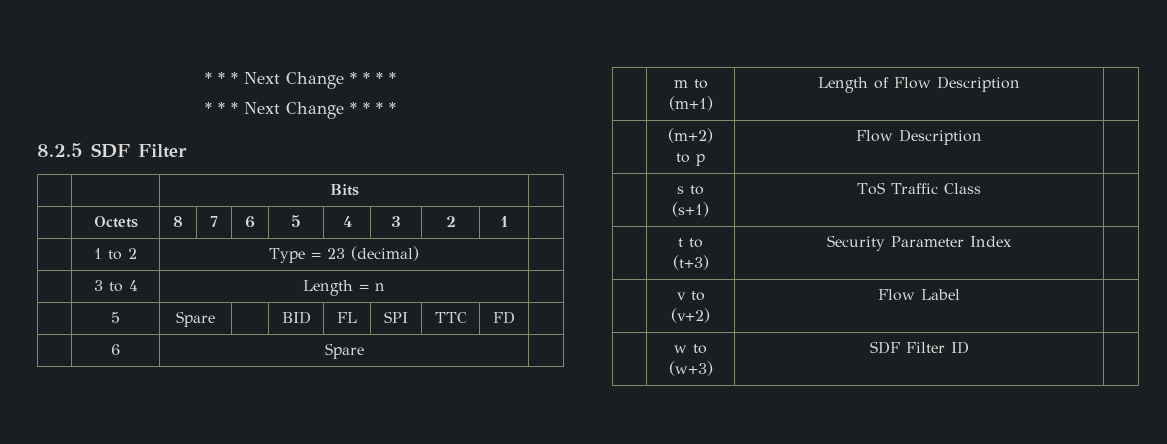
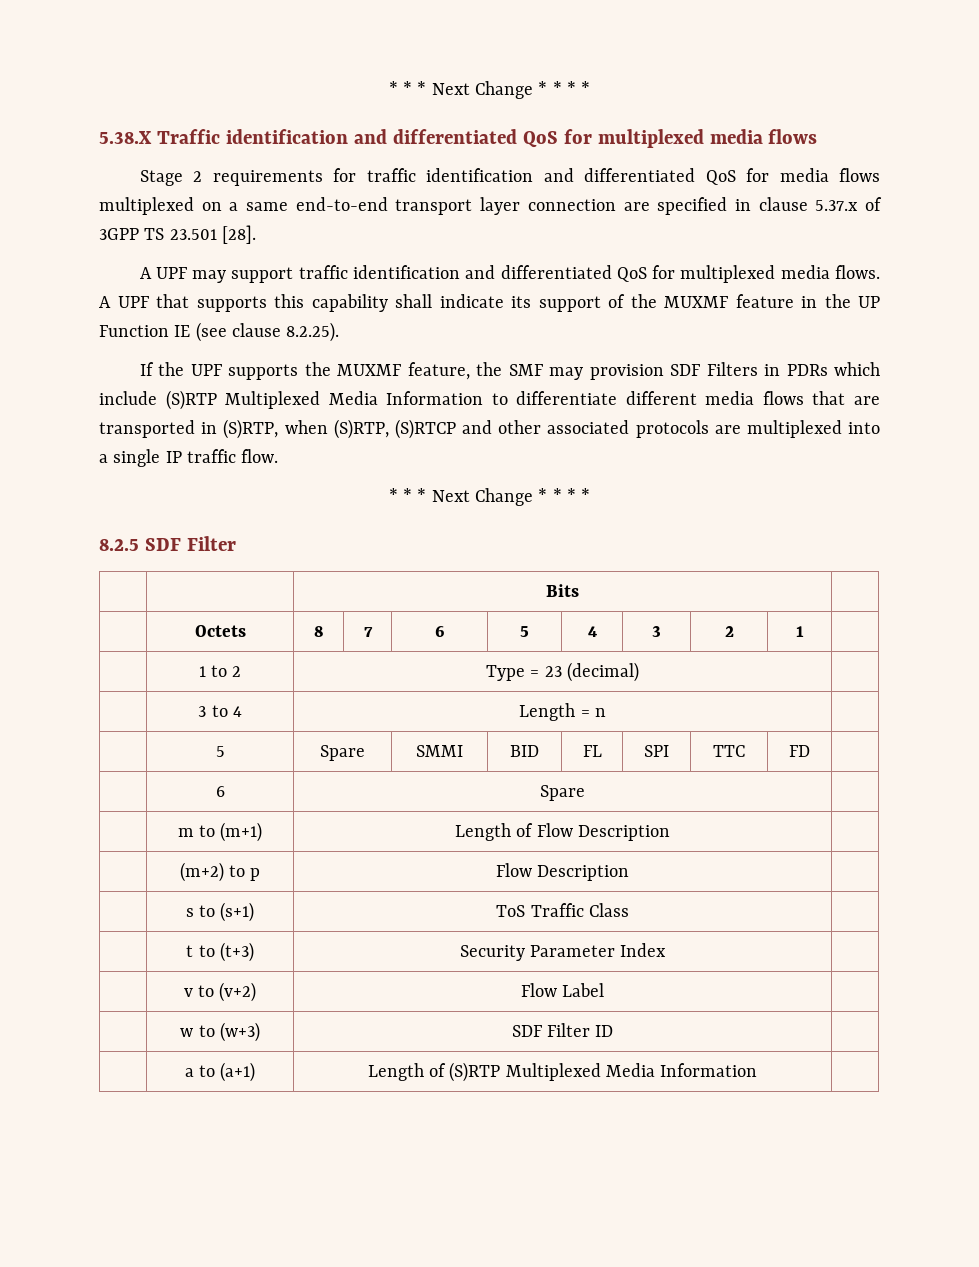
[205,72,396,89] * * * Next Change * * * * -> [388,81,591,99] [99,129,818,148] [139,168,881,186] [99,197,883,215] [99,225,256,244] [139,265,880,283] [99,294,880,312] [99,322,340,342] [139,362,880,380] [99,390,880,410] [99,419,880,439] [99,449,279,467] * * * Next Change * * * * // 5.38.X Traffic identification and differentiated QoS for multiplexed media flows // Stage 2 requirements for traffic identification and differentiated QoS for media flows multiplexed on a same end-to-end transport layer connection are specified in clause 5.37.x of 3GPP TS 23.501 [28]. // A UPF may support traffic identification and differentiated QoS for multiplexed media flows. A UPF that supports this capability shall indicate its support of the MUXMF feature in the UP Function IE (see clause 8.2.25). // If the UPF supports the MUXMF feature, the SMF may provision SDF Filters in PDRs which include (S)RTP Multiplexed Media Information to differentiate different media flows that are transported in (S)RTP, when (S)RTP, (S)RTCP and other associated protocols are multiplexed into a single IP traffic flow.
(215, 319) none -> [416,745,463,757] SMMI
(969, 347) none -> [184,1062,256,1082] [367,1062,758,1082] // | a to (a+1) | Length of (S)RTP Multiplexed Media Information |

